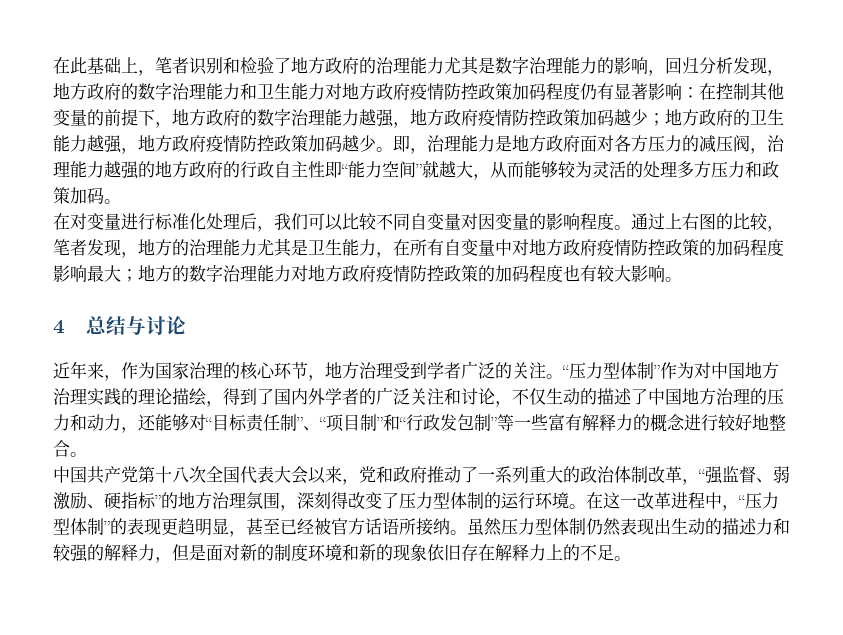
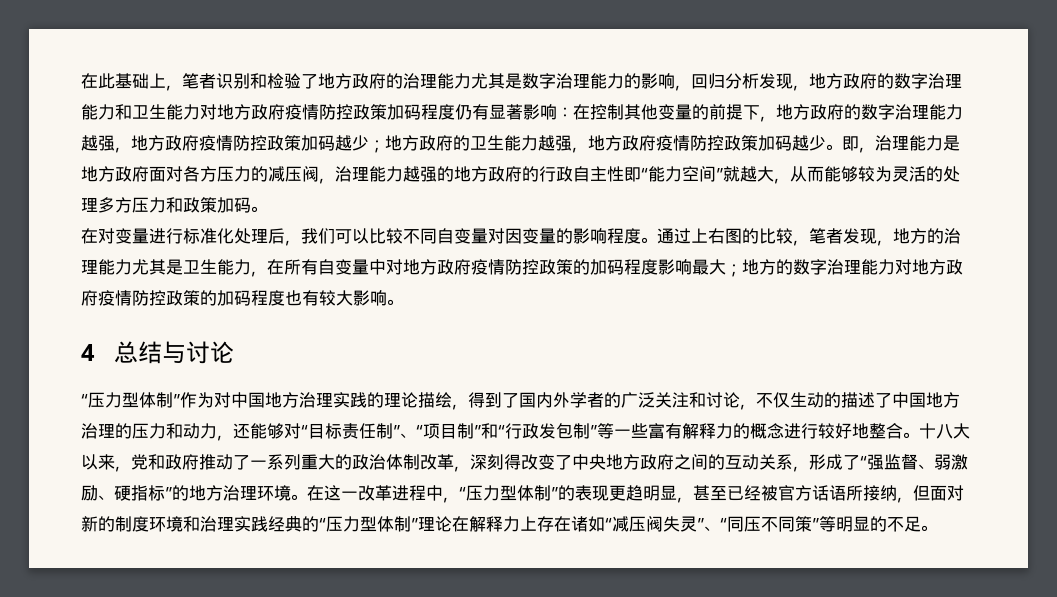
[53,361,563,381] 近年来，作为国家治理的核心环节，地方治理受到学者广泛的关注。 -> (235, 352) none
[53,466,308,484] // 中国共产党第十八次全国代表大会 -> [919,423,970,439] 十八大
(699, 482) none -> [470,454,860,472] 深刻得改变了中央地方政府之间的互动关系，形成了
[246,492,535,511] 氛围，深刻得改变了压力型体制的运行 -> (257, 492) none
[450,518,790,536] [53,544,206,563] 。虽然压力型体制仍然表现出生动的描述力和较强的解释力，但是 -> [897,485,930,503] ，但
[359,544,563,561] 新的现象依旧存在解释力上 -> [200,516,870,532] 治理实践经典的“压力型体制”理论在解释力上存在诸如“减压阀失灵”、“同压不同策”等明显

